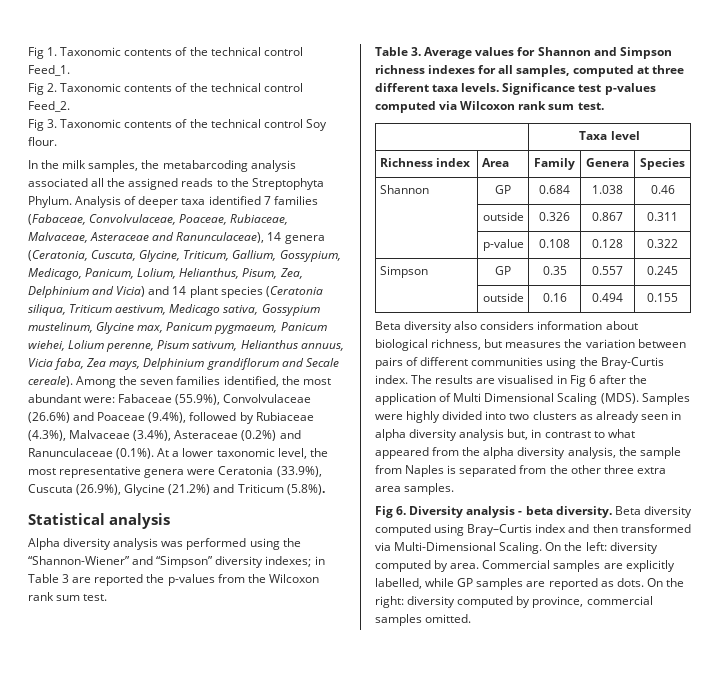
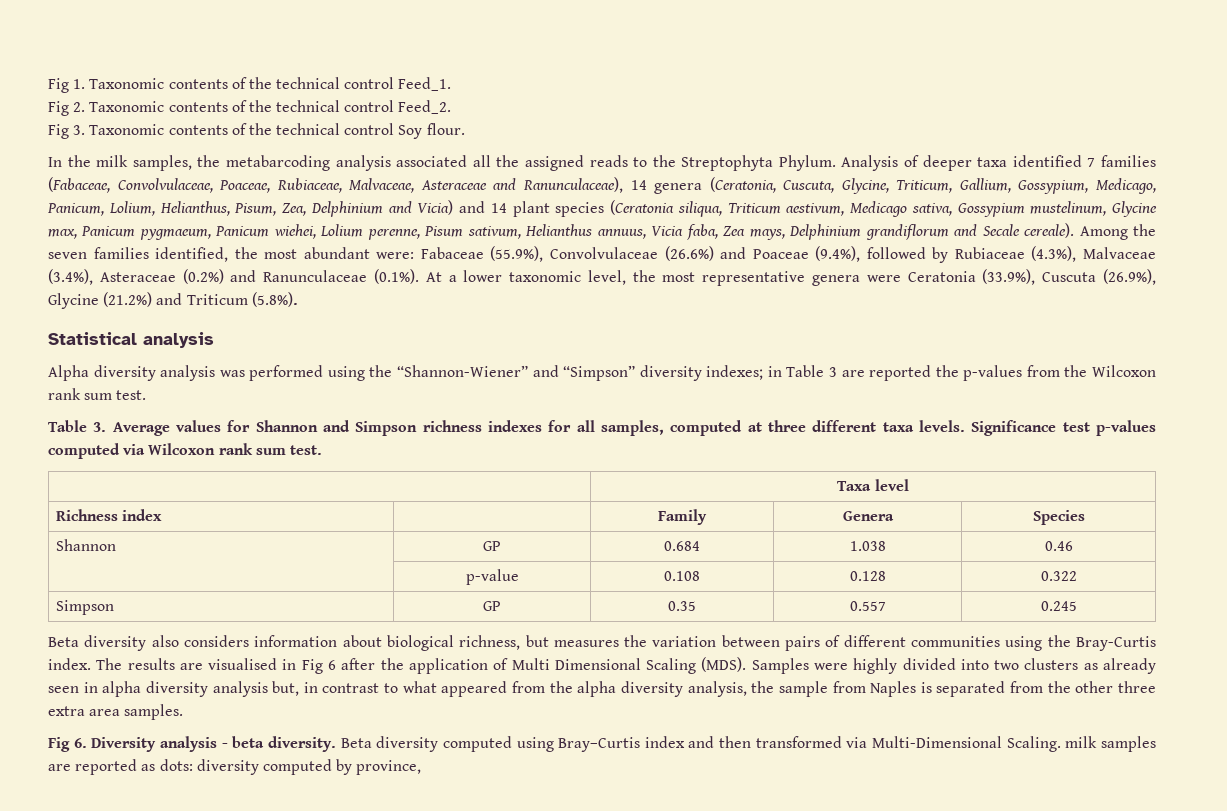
[481,158,509,167] Area -> (163, 515) none
[482,212,524,221] [539,212,570,221] [592,212,623,221] [647,212,678,221] // | outside | 0.326 | 0.867 | 0.311 -> (1073, 546) none
[482,293,524,302] [542,293,567,302] [592,293,623,302] [647,293,678,302] // | outside | 0.16 | 0.494 | 0.155 -> (1077, 606) none
[545,542,658,554] [375,560,675,572] [375,578,684,590] [375,596,404,608] On the left: diversity computed by area. Commercial samples are explicitly labelled, while GP samples are reported as dots. On the right: -> [1065,736,1156,752] [48,759,193,775] milk samples are reported as dots:
[586,596,653,605] [375,614,472,626] commercial samples omitted. -> (422, 767) none

